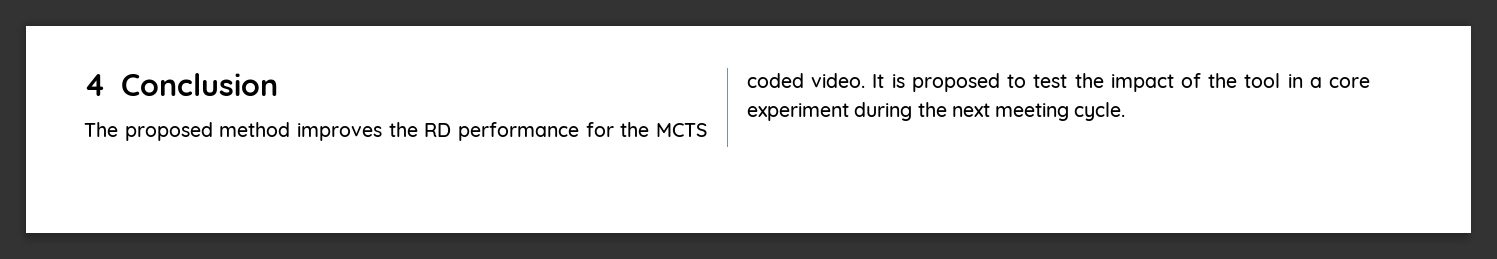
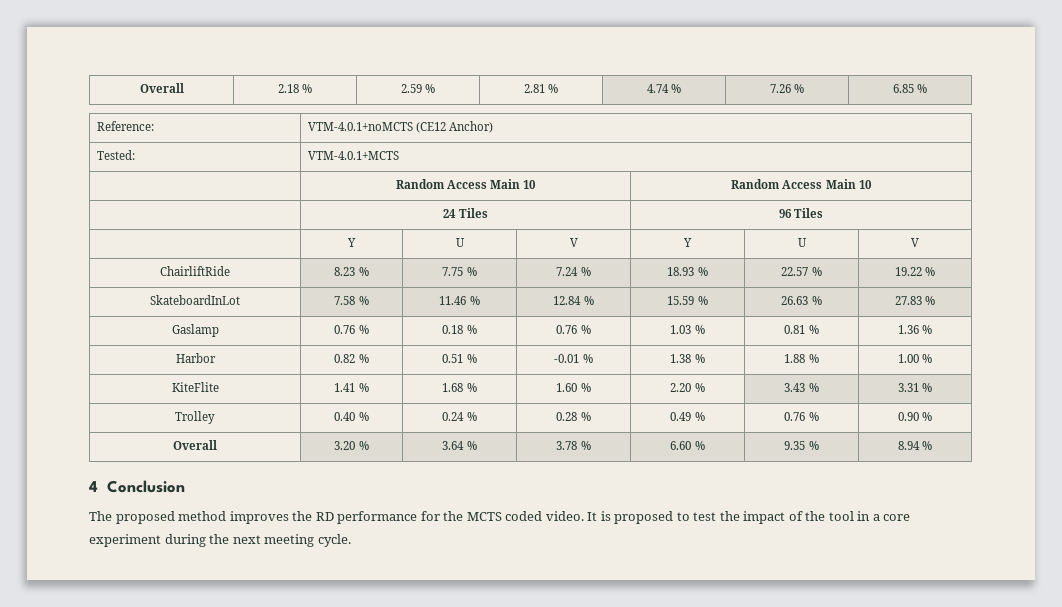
(84, 85) none -> [139,83,184,93] [277,84,313,93] [400,84,436,93] [523,84,559,93] [646,84,682,93] [769,84,805,93] [892,84,928,93] [96,121,154,131] [307,121,493,133] [96,150,135,160] [307,151,399,160] [395,179,537,189] [731,179,872,189] [443,208,488,218] [778,208,824,218] [347,238,356,247] [455,238,465,247] [569,238,578,247] [683,238,692,247] [797,238,807,247] [911,238,919,247] [160,266,230,276] [334,267,369,276] [442,267,477,276] [556,267,591,276] [667,267,708,276] [781,267,822,276] [894,267,936,276] [150,295,240,305] [334,296,369,305] [439,296,480,305] [553,296,594,305] [667,296,708,305] [781,296,822,305] [894,296,936,305] [171,324,219,337] [334,325,369,334] [442,325,477,334] [556,325,591,334] [670,325,705,334] [784,325,819,334] [897,325,933,334] [175,353,216,363] [334,354,369,363] [442,354,477,363] [554,354,593,363] [670,354,705,363] [784,354,819,363] [897,354,933,363] [171,382,219,392] [334,383,369,392] [442,383,477,392] [556,383,591,392] [670,383,705,392] [784,383,819,392] [897,383,933,392] [175,411,215,424] [334,412,369,421] [442,412,477,421] [556,412,591,421] [670,412,705,421] [784,412,819,421] [897,412,933,421] [173,440,217,450] [334,441,369,450] [442,441,477,450] [556,441,591,450] [670,441,705,450] [784,441,819,450] [897,441,933,450] Overall | 2.18 % | 2.59 % | 2.81 % | 4.74 % | 7.26 % | 6.85 % // Reference: | VTM-4.0.1+noMCTS (CE12 Anchor) // Tested: | VTM-4.0.1+MCTS // | Random Access Main 10 | Random Access Main 10 // | 24 Tiles | 96 Tiles // | Y | U | V | Y | U | V // ChairliftRide | 8.23 % | 7.75 % | 7.24 % | 18.93 % | 22.57 % | 19.22 % // SkateboardInLot | 7.58 % | 11.46 % | 12.84 % | 15.59 % | 26.63 % | 27.83 % // Gaslamp | 0.76 % | 0.18 % | 0.76 % | 1.03 % | 0.81 % | 1.36 % // Harbor | 0.82 % | 0.51 % | -0.01 % | 1.38 % | 1.88 % | 1.00 % // KiteFlite | 1.41 % | 1.68 % | 1.60 % | 2.20 % | 3.43 % | 3.31 % // Trolley | 0.40 % | 0.24 % | 0.28 % | 0.49 % | 0.76 % | 0.90 % // Overall | 3.20 % | 3.64 % | 3.78 % | 6.60 % | 9.35 % | 8.94 % //

